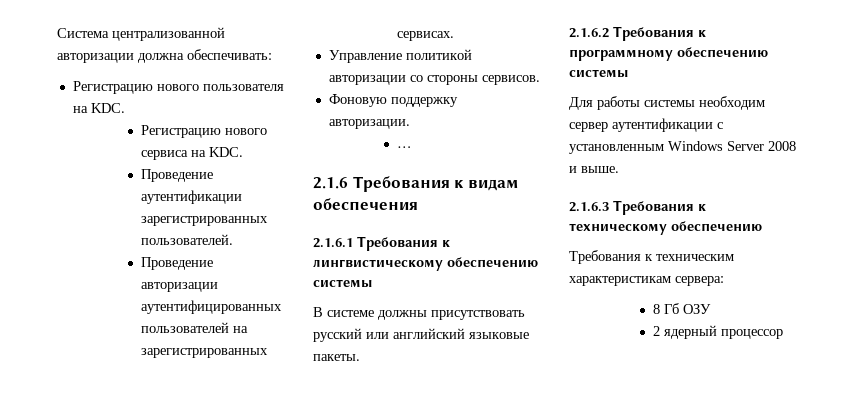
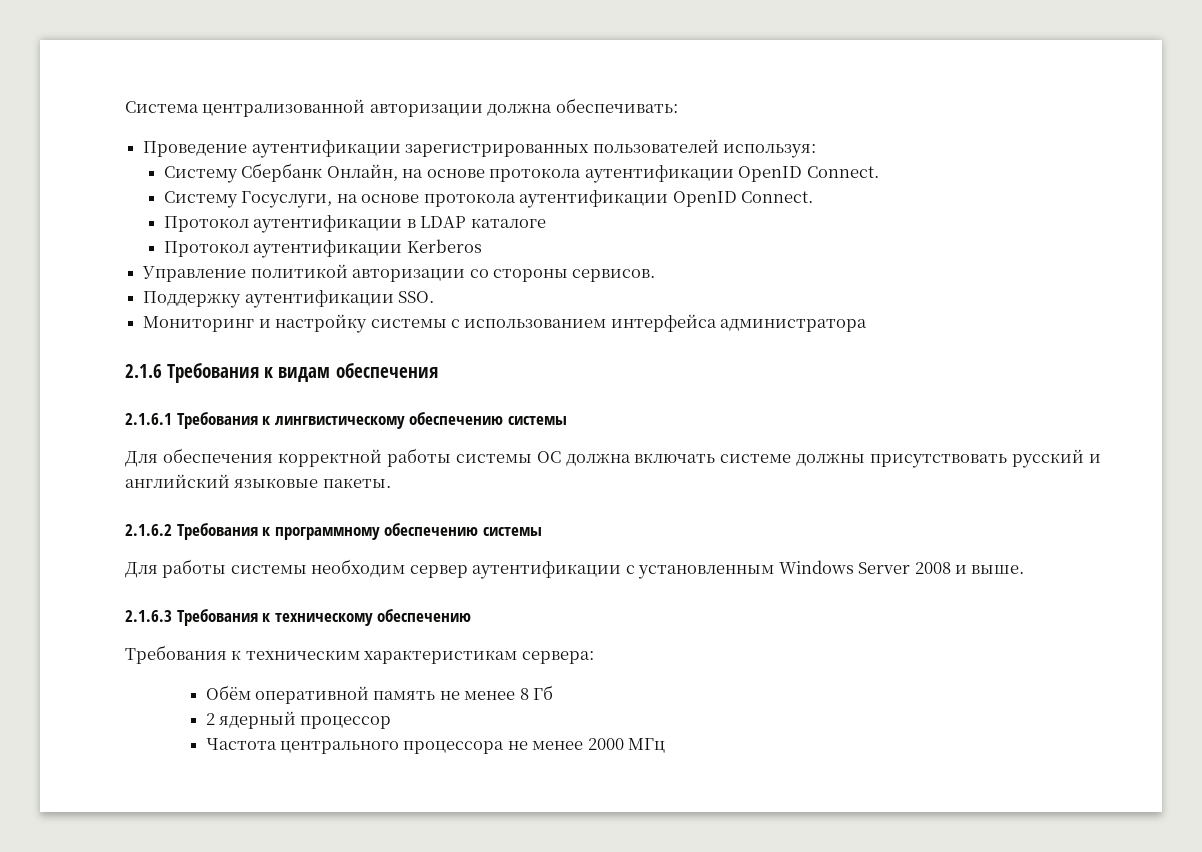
[72,81,284,94] [72,103,125,113] [141,125,268,138] [141,147,244,160] [141,169,214,182] [141,190,243,204] [141,216,269,226] [141,234,234,245] [141,257,214,270] [141,282,219,292] [141,300,283,314] [141,322,249,333] [141,348,269,358] [397,31,455,41] Регистрацию нового пользователя на KDC. // Регистрацию нового сервиса на KDC. // Проведение аутентификации зарегистрированных пользователей. // Проведение авторизации аутентифицированных пользователей на зарегистрированных сервисах. -> [143,139,816,158] [163,163,879,183] [163,190,814,208] [163,215,546,233] [163,239,482,258] Проведение аутентификации зарегистрированных пользователей используя: // Систему Сбербанк Онлайн, на основе протокола аутентификации OpenID Connect. // Систему Госуслуги, на основе протокола аутентификации OpenID Connect. // Протокол аутентификации в LDAP каталоге // Протокол аутентификации Kerberos
[328,94,458,107] [328,119,410,129] [397,146,413,148] Фоновую поддержку авторизации. // … -> [143,290,435,308] [143,314,868,333] Поддержку аутентификации SSO. // Мониторинг и настройку системы с использованием интерфейса администратора
[313,307,323,317] В -> [125,448,716,467] Для обеспечения корректной работы системы ОС должна включать
[366,332,389,339] или -> [1089,454,1101,463] и
(724, 281) none -> [205,685,516,704] Обём оперативной память не менее
[683,304,712,314] ОЗУ -> (554, 692) none
(784, 334) none -> [205,738,666,754] // Частота центрального процессора не менее 2000 МГц

